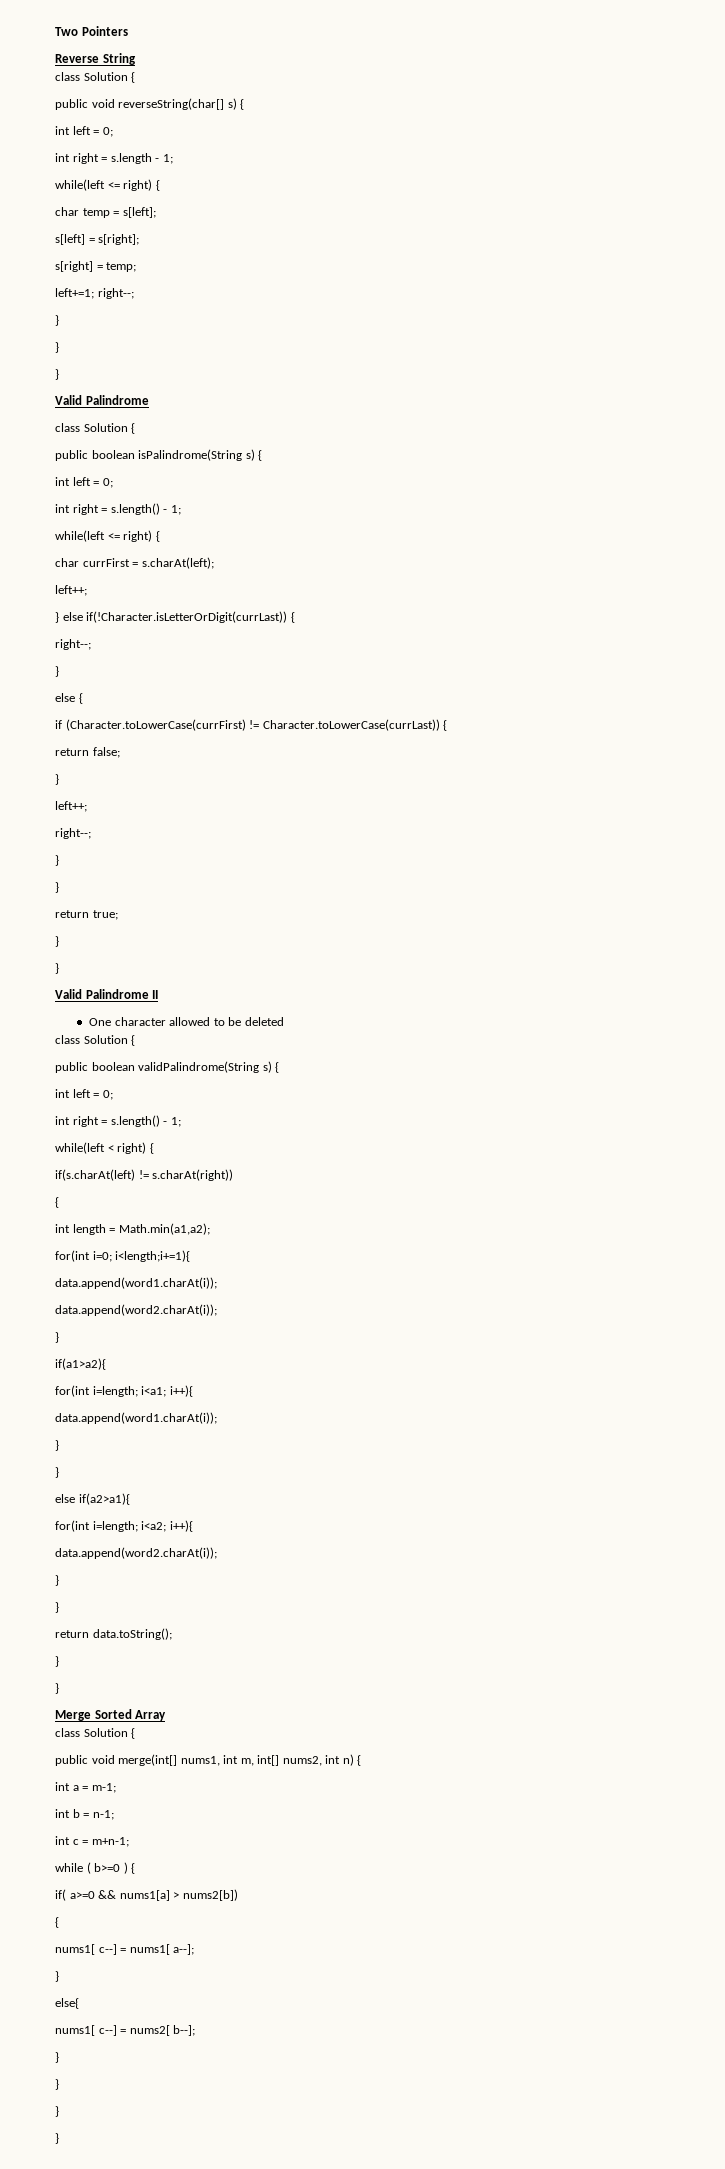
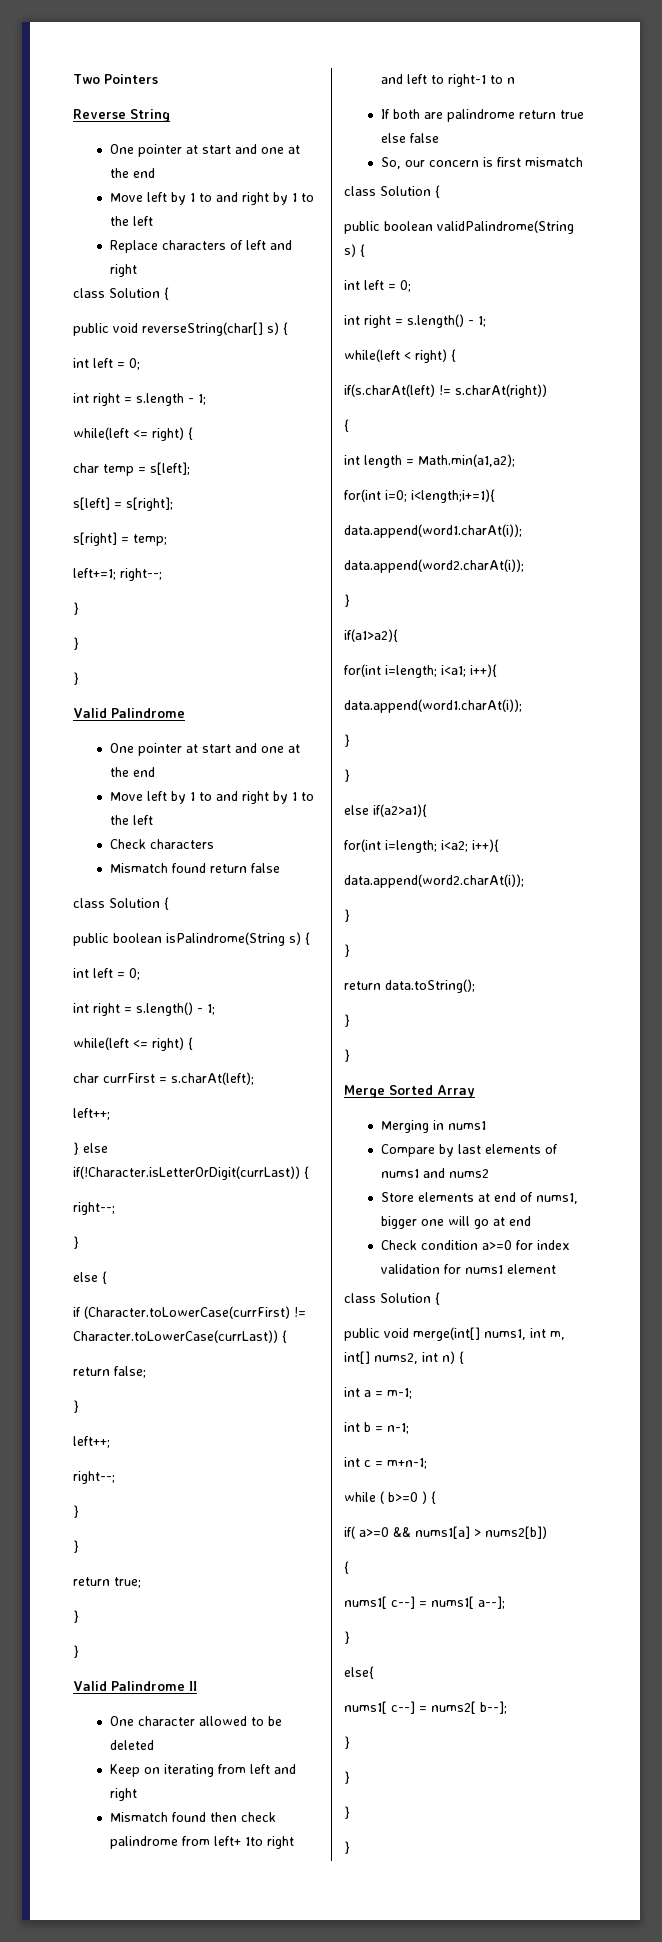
(136, 59) none -> [109,144,300,157] [109,168,155,178] [109,192,314,205] [109,216,153,226] [109,240,292,253] [109,264,137,277] // One pointer at start and one at the end // Move left by 1 to and right by 1 to the left // Replace characters of left and right
(149, 400) none -> [109,743,300,756] [109,767,155,777] [109,791,314,804] [109,815,153,825] [109,839,214,849] [109,863,280,873] // One pointer at start and one at the end // Move left by 1 to and right by 1 to the left // Check characters // Mismatch found return false
(284, 1021) none -> [109,1764,296,1777] [109,1788,137,1801] [109,1812,276,1822] [109,1836,294,1849] [380,74,515,87] [380,109,584,122] [380,133,439,143] [380,157,583,169] // Keep on iterating from left and right // Mismatch found then check palindrome from left+ 1to right and left to right-1 to n // If both are palindrome return true else false // So, our concern is first mismatch
(167, 1715) none -> [380,1120,486,1133] [380,1144,558,1157] [380,1168,489,1178] [380,1192,578,1204] [380,1216,531,1229] [380,1240,570,1250] [380,1264,556,1274] // Merging in nums1 // Compare by last elements of nums1 and nums2 // Store elements at end of nums1, bigger one will go at end // Check condition a>=0 for index validation for nums1 element

